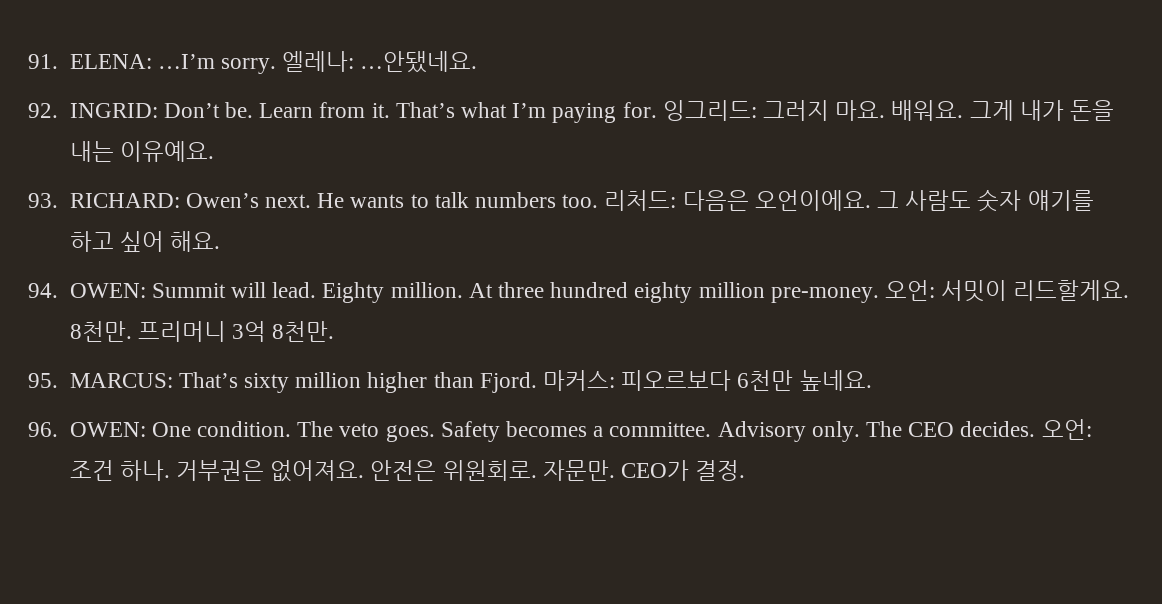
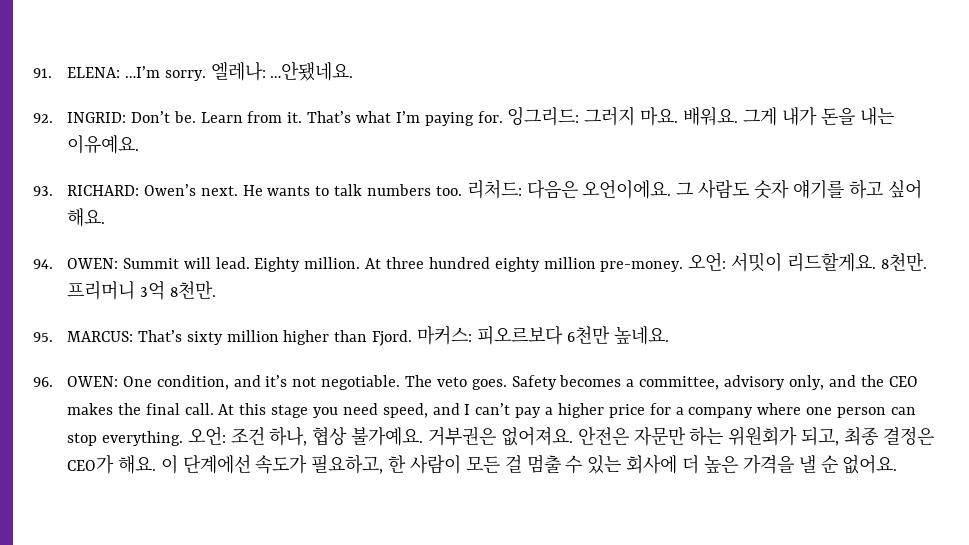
[196,421,291,437] condition. -> [156,375,401,390] condition, and it’s not negotiable.
[609,419,1092,442] [69,460,746,482] committee. Advisory only. The CEO decides. 오언: 조건 하나. 거부권은 없어져요. 안전은 위원회로. 자문만. CEO가 결정. -> [639,375,918,390] [67,403,916,418] [67,426,934,446] [67,454,898,474] committee, advisory only, and the CEO makes the final call. At this stage you need speed, and I can’t pay a higher price for a company where one person can stop everything. 오언: 조건 하나, 협상 불가예요. 거부권은 없어져요. 안전은 자문만 하는 위원회가 되고, 최종 결정은 CEO가 해요. 이 단계에선 속도가 필요하고, 한 사람이 모든 걸 멈출 수 있는 회사에 더 높은 가격을 낼 순 없어요.

